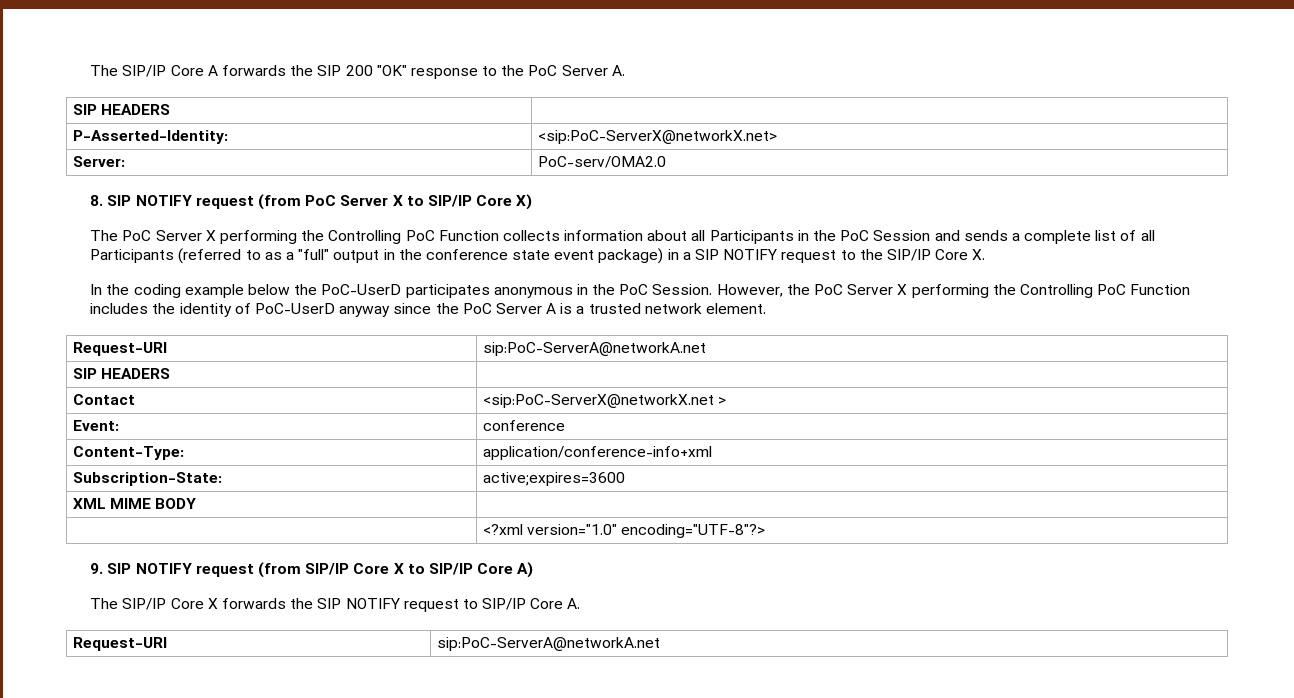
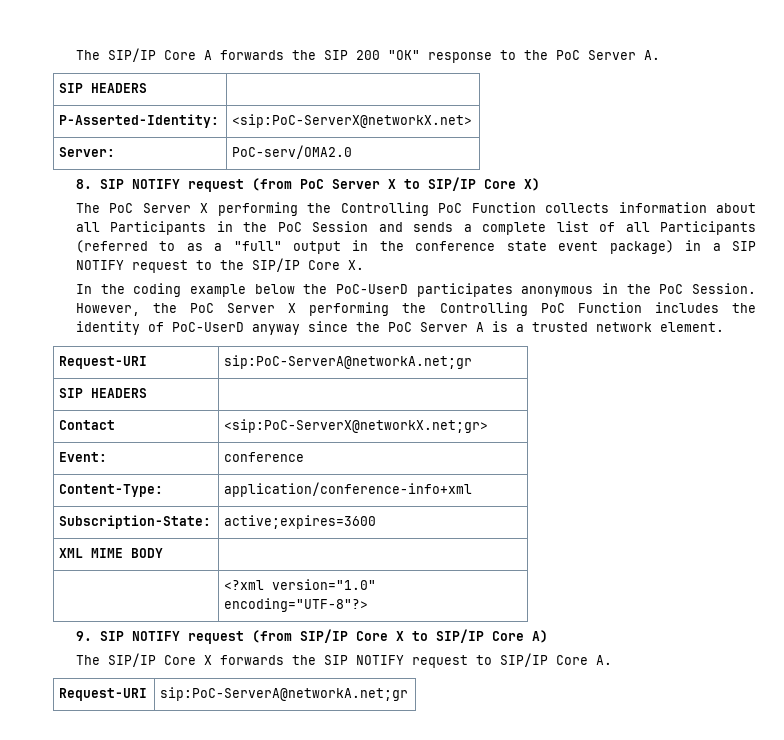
[483,342,707,356] sip:PoC-ServerA@networkA.net -> [224,355,473,369] sip:PoC-ServerA@networkA.net;gr
[483,394,727,408] <sip:PoC-ServerX@networkX.net > -> [224,419,489,433] <sip:PoC-ServerX@networkX.net;gr>
[437,637,661,651] sip:PoC-ServerA@networkA.net -> [160,687,409,701] sip:PoC-ServerA@networkA.net;gr

